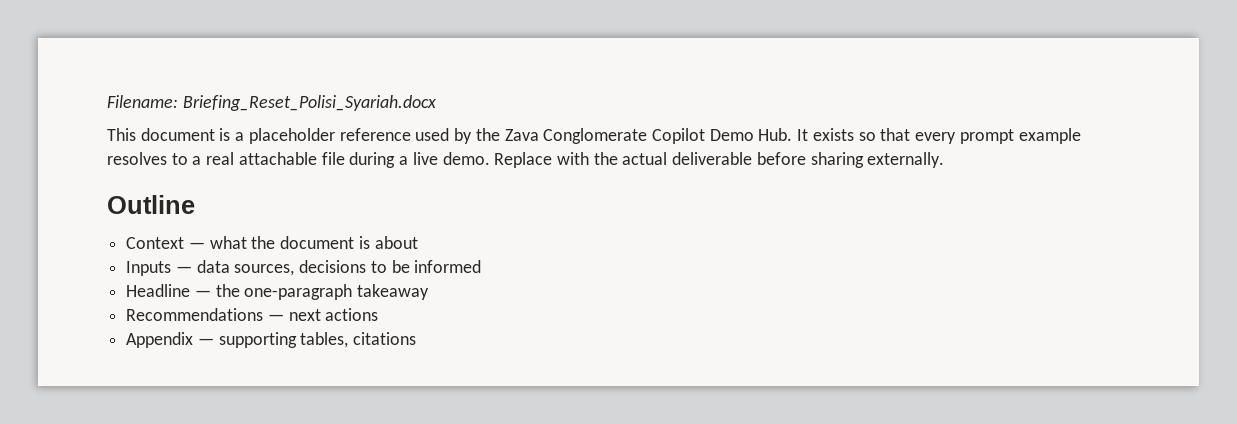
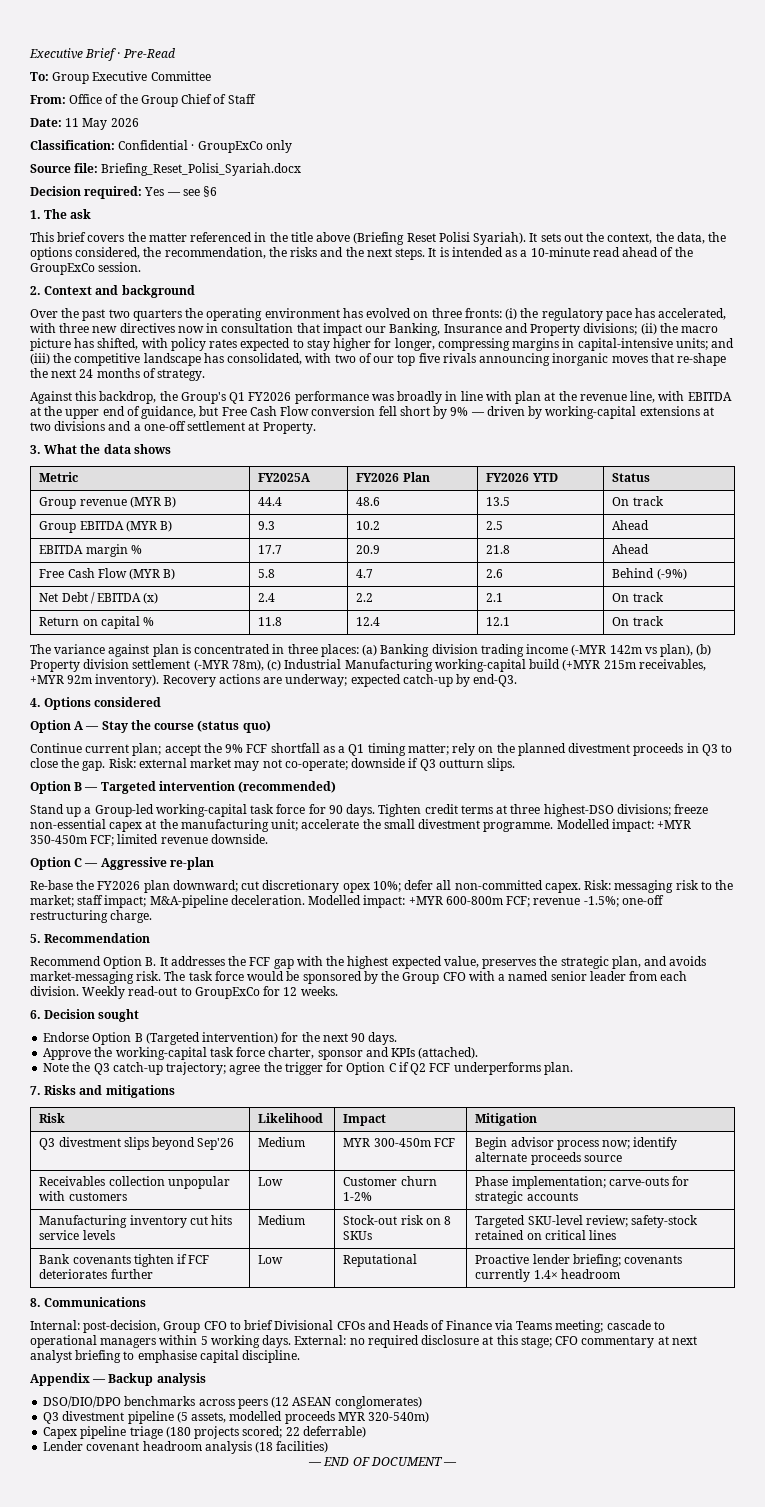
[107,95,436,111] [107,128,1081,144] [107,152,945,168] [107,195,195,214] [126,236,418,249] [126,260,482,276] [126,284,430,300] [126,308,379,321] [126,332,417,348] Filename: Briefing_Reset_Polisi_Syariah.docx // This document is a placeholder reference used by the Zava Conglomerate Copilot Demo Hub. It exists so that every prompt example resolves to a real attachable file during a live demo. Replace with the actual deliverable before sharing externally. // Outline // Context — what the document is about // Inputs — data sources, decisions to be informed // Headline — the one-paragraph takeaway // Recommendations — next actions // Appendix — supporting tables, citations -> [29,48,175,61] [30,71,211,84] [30,94,256,107] [30,118,139,130] [30,140,292,153] [30,163,302,176] [30,186,218,199] [30,209,92,219] [30,232,727,245] [30,247,693,260] [30,262,142,275] [30,285,195,298] [30,308,727,321] [30,323,719,336] [30,338,735,351] [30,353,727,366] [30,368,206,381] [30,391,732,404] [30,406,714,419] [30,421,316,434] [30,444,171,454] [39,472,79,482] [258,473,312,482] [356,472,430,482] [486,473,558,482] [612,473,651,482] [39,496,177,509] [258,497,283,506] [356,497,381,506] [486,497,511,506] [612,496,664,506] [39,520,173,533] [258,521,276,530] [356,521,381,530] [486,521,504,530] [612,520,650,530] [39,544,142,557] [258,545,283,554] [356,545,381,554] [486,545,511,554] [612,544,650,554] [39,568,176,580] [258,569,276,578] [356,569,374,578] [486,569,504,578] [612,568,687,580] [39,592,159,604] [258,593,276,602] [356,593,374,602] [486,593,504,602] [612,592,664,602] [39,616,155,629] [258,617,283,626] [356,617,381,626] [486,617,511,626] [612,616,664,626] [30,644,712,657] [30,659,706,672] [30,674,518,687] [30,697,162,710] [30,720,271,733] [30,743,733,756] [30,758,516,771] [30,781,337,794] [30,804,709,817] [30,819,692,832] [30,834,268,846] [30,857,214,870] [30,880,734,893] [30,895,664,908] [30,910,153,923] [30,933,151,943] [30,956,707,969] [30,971,688,984] [30,986,338,999] [30,1009,140,1022] [43,1032,398,1045] [43,1047,479,1060] [43,1062,573,1075] [30,1085,175,1098] [39,1113,66,1123] [258,1113,324,1123] [343,1114,387,1126] [475,1113,538,1126] [39,1137,235,1150] [258,1137,306,1147] [343,1138,455,1147] [475,1137,678,1150] [475,1152,622,1165] [39,1176,230,1189] [39,1191,127,1201] [258,1177,284,1186] [343,1176,437,1186] [343,1192,373,1201] [475,1176,690,1189] [475,1191,578,1204] [39,1215,233,1228] [39,1230,115,1240] [258,1215,306,1225] [343,1215,452,1225] [343,1231,373,1240] [475,1215,699,1228] [475,1230,617,1240] [39,1254,210,1267] [39,1269,153,1279] [258,1255,284,1264] [343,1254,418,1267] [475,1254,683,1267] [475,1269,620,1282] [30,1297,147,1307] [30,1320,665,1333] [30,1335,697,1348] [30,1350,301,1363] [30,1373,206,1386] [43,1396,422,1409] [43,1411,430,1424] [43,1426,366,1439] [43,1441,329,1454] [308,1457,457,1466] Executive Brief · Pre-Read // To: Group Executive Committee // From: Office of the Group Chief of Staff // Date: 11 May 2026 // Classification: Confidential · GroupExCo only // Source file: Briefing_Reset_Polisi_Syariah.docx // Decision required: Yes — see §6 // 1. The ask // This brief covers the matter referenced in the title above (Briefing Reset Polisi Syariah). It sets out the context, the data, the options considered, the recommendation, the risks and the next steps. It is intended as a 10-minute read ahead of the GroupExCo session. // 2. Context and background // Over the past two quarters the operating environment has evolved on three fronts: (i) the regulatory pace has accelerated, with three new directives now in consultation that impact our Banking, Insurance and Property divisions; (ii) the macro picture has shifted, with policy rates expected to stay higher for longer, compressing margins in capital-intensive units; and (iii) the competitive landscape has consolidated, with two of our top five rivals announcing inorganic moves that re-shape the next 24 months of strategy. // Against this backdrop, the Group's Q1 FY2026 performance was broadly in line with plan at the revenue line, with EBITDA at the upper end of guidance, but Free Cash Flow conversion fell short by 9% — driven by working-capital extensions at two divisions and a one-off settlement at Property. // 3. What the data shows // Metric | FY2025A | FY2026 Plan | FY2026 YTD | Status // Group revenue (MYR B) | 44.4 | 48.6 | 13.5 | On track // Group EBITDA (MYR B) | 9.3 | 10.2 | 2.5 | Ahead // EBITDA margin % | 17.7 | 20.9 | 21.8 | Ahead // Free Cash Flow (MYR B) | 5.8 | 4.7 | 2.6 | Behind (-9%) // Net Debt / EBITDA (x) | 2.4 | 2.2 | 2.1 | On track // Return on capital % | 11.8 | 12.4 | 12.1 | On track // The variance against plan is concentrated in three places: (a) Banking division trading income (-MYR 142m vs plan), (b) Property division settlement (-MYR 78m), (c) Industrial Manufacturing working-capital build (+MYR 215m receivables, +MYR 92m inventory). Recovery actions are underway; expected catch-up by end-Q3. // 4. Options considered // Option A — Stay the course (status quo) // Continue current plan; accept the 9% FCF shortfall as a Q1 timing matter; rely on the planned divestment proceeds in Q3 to close the gap. Risk: external market may not co-operate; downside if Q3 outturn slips. // Option B — Targeted intervention (recommended) // Stand up a Group-led working-capital task force for 90 days. Tighten credit terms at three highest-DSO divisions; freeze non-essential capex at the manufacturing unit; accelerate the small divestment programme. Modelled impact: +MYR 350-450m FCF; limited revenue downside. // Option C — Aggressive re-plan // Re-base the FY2026 plan downward; cut discretionary opex 10%; defer all non-committed capex. Risk: messaging risk to the market; staff impact; M&A-pipeline deceleration. Modelled impact: +MYR 600-800m FCF; revenue -1.5%; one-off restructuring charge. // 5. Recommendation // Recommend Option B. It addresses the FCF gap with the highest expected value, preserves the strategic plan, and avoids market-messaging risk. The task force would be sponsored by the Group CFO with a named senior leader from each division. Weekly read-out to GroupExCo for 12 weeks. // 6. Decision sought // Endorse Option B (Targeted intervention) for the next 90 days. // Approve the working-capital task force charter, sponsor and KPIs (attached). // Note the Q3 catch-up trajectory; agree the trigger for Option C if Q2 FCF underperforms plan. // 7. Risks and mitigations // Risk | Likelihood | Impact | Mitigation // Q3 divestment slips beyond Sep'26 | Medium | MYR 300-450m FCF | Begin advisor process now; identify alternate proceeds source // Receivables collection unpopular with customers | Low | Customer churn 1-2% | Phase implementation; carve-outs for strategic accounts // Manufacturing inventory cut hits service levels | Medium | Stock-out risk on 8 SKUs | Targeted SKU-level review; safety-stock retained on critical lines // Bank covenants tighten if FCF deteriorates further | Low | Reputational | Proactive lender briefing; covenants currently 1.4× headroom // 8. Communications // Internal: post-decision, Group CFO to brief Divisional CFOs and Heads of Finance via Teams meeting; cascade to operational managers within 5 working days. External: no required disclosure at this stage; CFO commentary at next analyst briefing to emphasise capital discipline. // Appendix — Backup analysis // DSO/DIO/DPO benchmarks across peers (12 ASEAN conglomerates) // Q3 divestment pipeline (5 assets, modelled proceeds MYR 320-540m) // Capex pipeline triage (180 projects scored; 22 deferrable) // Lender covenant headroom analysis (18 facilities) // — END OF DOCUMENT —

